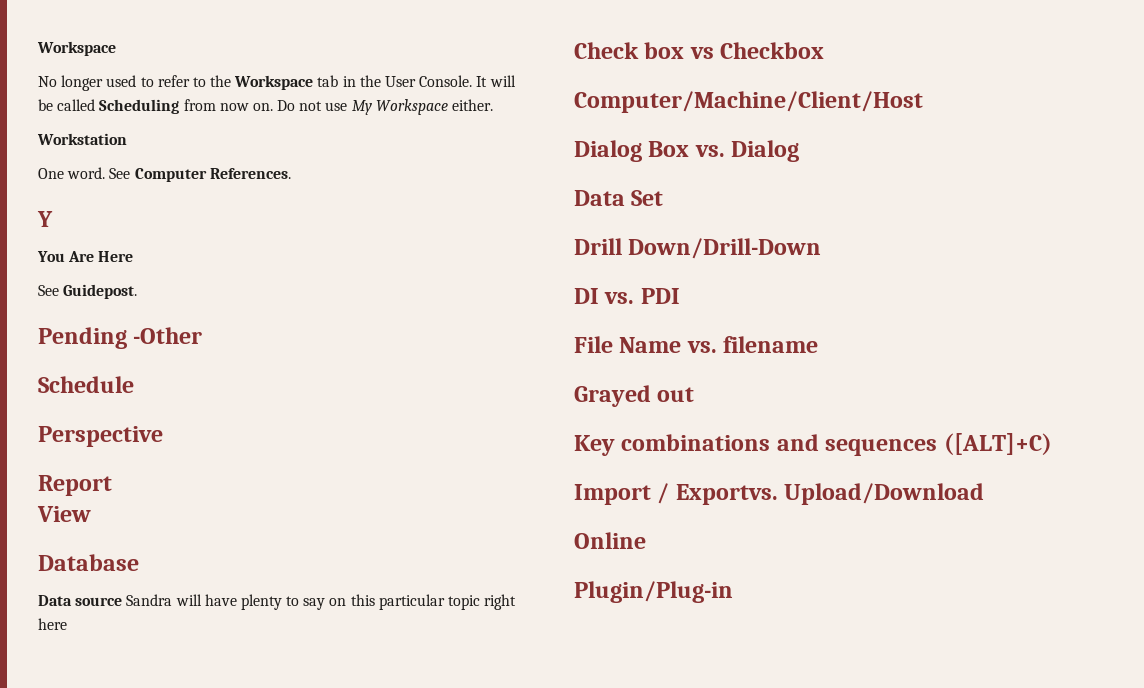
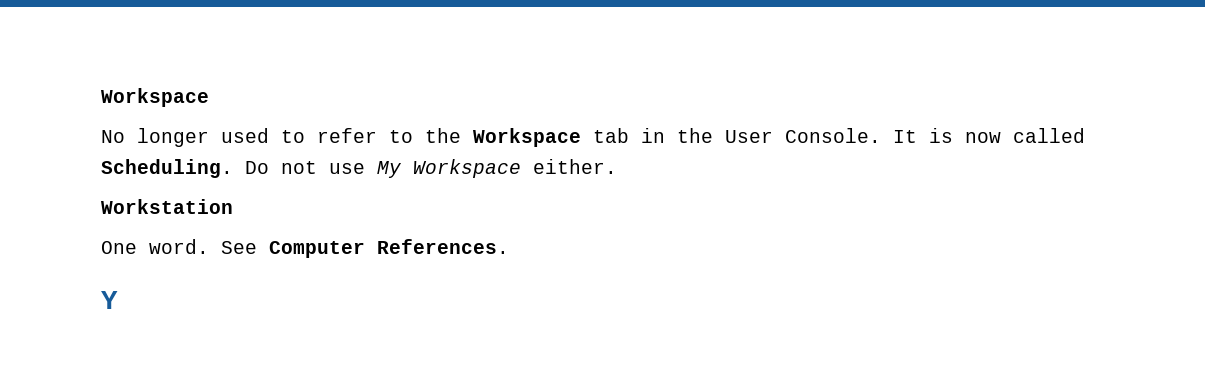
[489,75,516,87] [38,99,273,114] will be called Scheduling from now on. -> [929,128,1085,143] [101,159,233,178] is now called Scheduling.
[37,251,134,262] [38,284,138,299] [38,327,203,349] [38,376,134,393] [38,426,163,447] [38,475,112,496] [37,506,91,522] [38,554,139,571] [38,594,517,610] [38,618,67,630] [574,42,825,59] [574,91,923,113] [574,140,800,162] [574,190,664,206] [574,238,822,259] [574,288,680,304] [574,336,819,353] [574,385,695,407] [574,433,1052,456] [574,483,985,505] [574,532,646,549] [574,581,733,603] // You Are Here // See Guidepost. // Pending -Other // Schedule // Perspective // Report // View // Database // Data source Sandra will have plenty to say on this particular topic right here // Check box vs Checkbox // Computer/Machine/Client/Host // Dialog Box vs. Dialog // Data Set // Drill Down/Drill-Down // DI vs. PDI // File Name vs. filename // Grayed out // Key combinations and sequences ([ALT]+C) // Import / Exportvs. Upload/Download // Online // Plugin/Plug-in -> (118, 300) none

